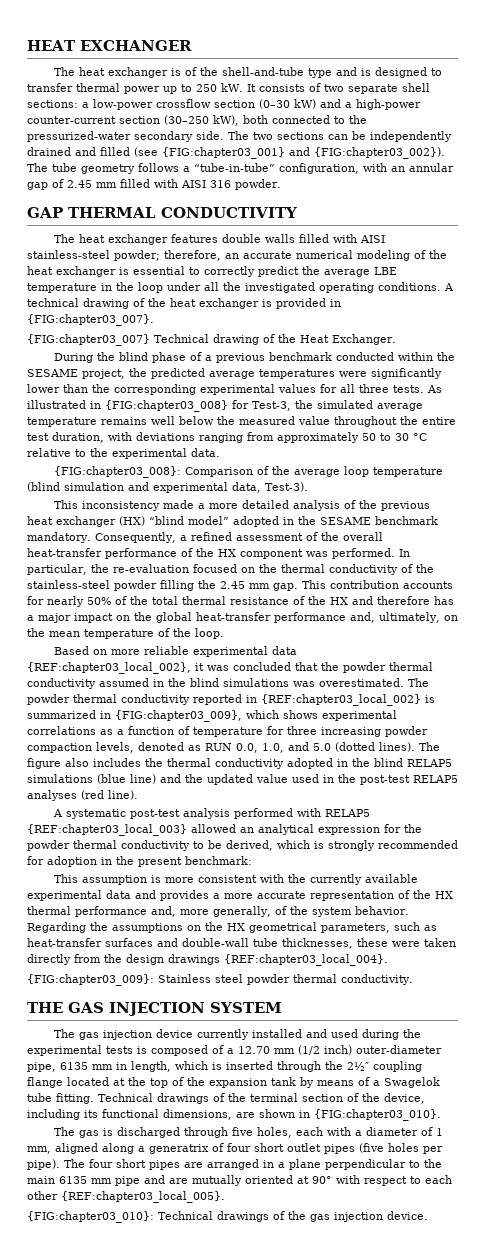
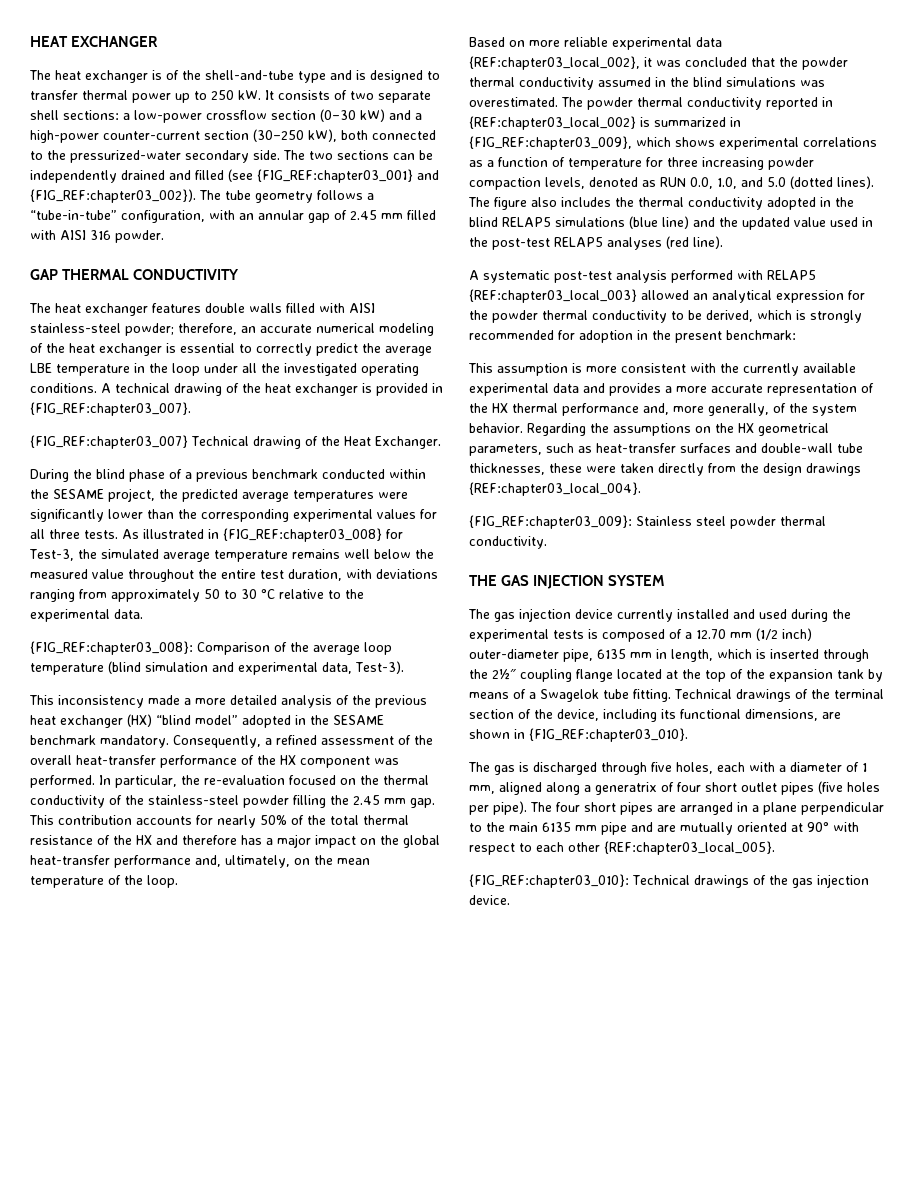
[162,147,445,159] {FIG:chapter03_001} and {FIG:chapter03_002}). -> [257,169,439,183] [30,189,196,203] {FIG_REF:chapter03_001} and {FIG_REF:chapter03_002}).
[27,314,154,326] [27,334,150,346] {FIG:chapter03_007}. // {FIG:chapter03_007} -> [30,402,191,416] [30,435,188,449] {FIG_REF:chapter03_007}. // {FIG_REF:chapter03_007}
[105,400,228,412] {FIG:chapter03_008} -> [223,528,382,542] {FIG_REF:chapter03_008}
[53,466,181,478] {FIG:chapter03_008}: -> [30,641,193,655] {FIG_REF:chapter03_008}:
[115,710,242,722] {FIG:chapter03_009}, -> [469,136,632,150] {FIG_REF:chapter03_009},
[27,974,154,986] {FIG:chapter03_009}: -> [469,515,632,529] {FIG_REF:chapter03_009}:
[314,1109,441,1121] {FIG:chapter03_010}. -> [529,728,688,742] {FIG_REF:chapter03_010}.
[27,1211,154,1223] {FIG:chapter03_010}: -> [469,874,629,888] {FIG_REF:chapter03_010}:

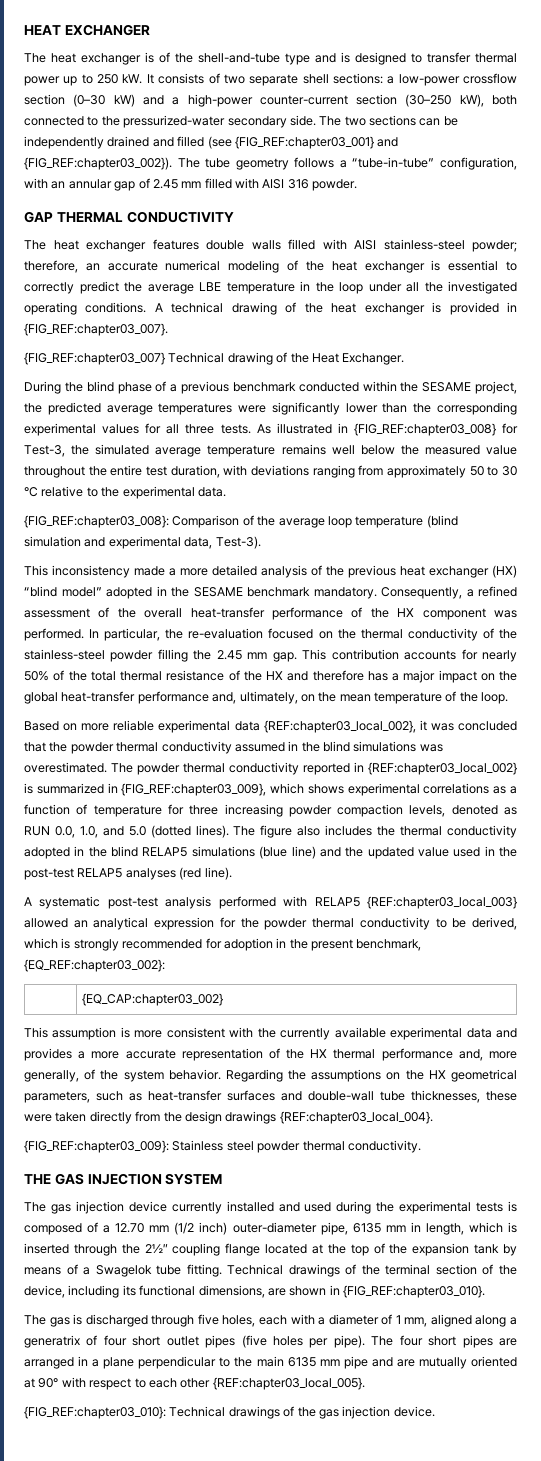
[726,330,796,340] benchmark: -> [356,939,422,951] [24,959,165,972] [82,993,224,1006] benchmark, {EQ_REF:chapter03_002}: // | {EQ_CAP:chapter03_002}

